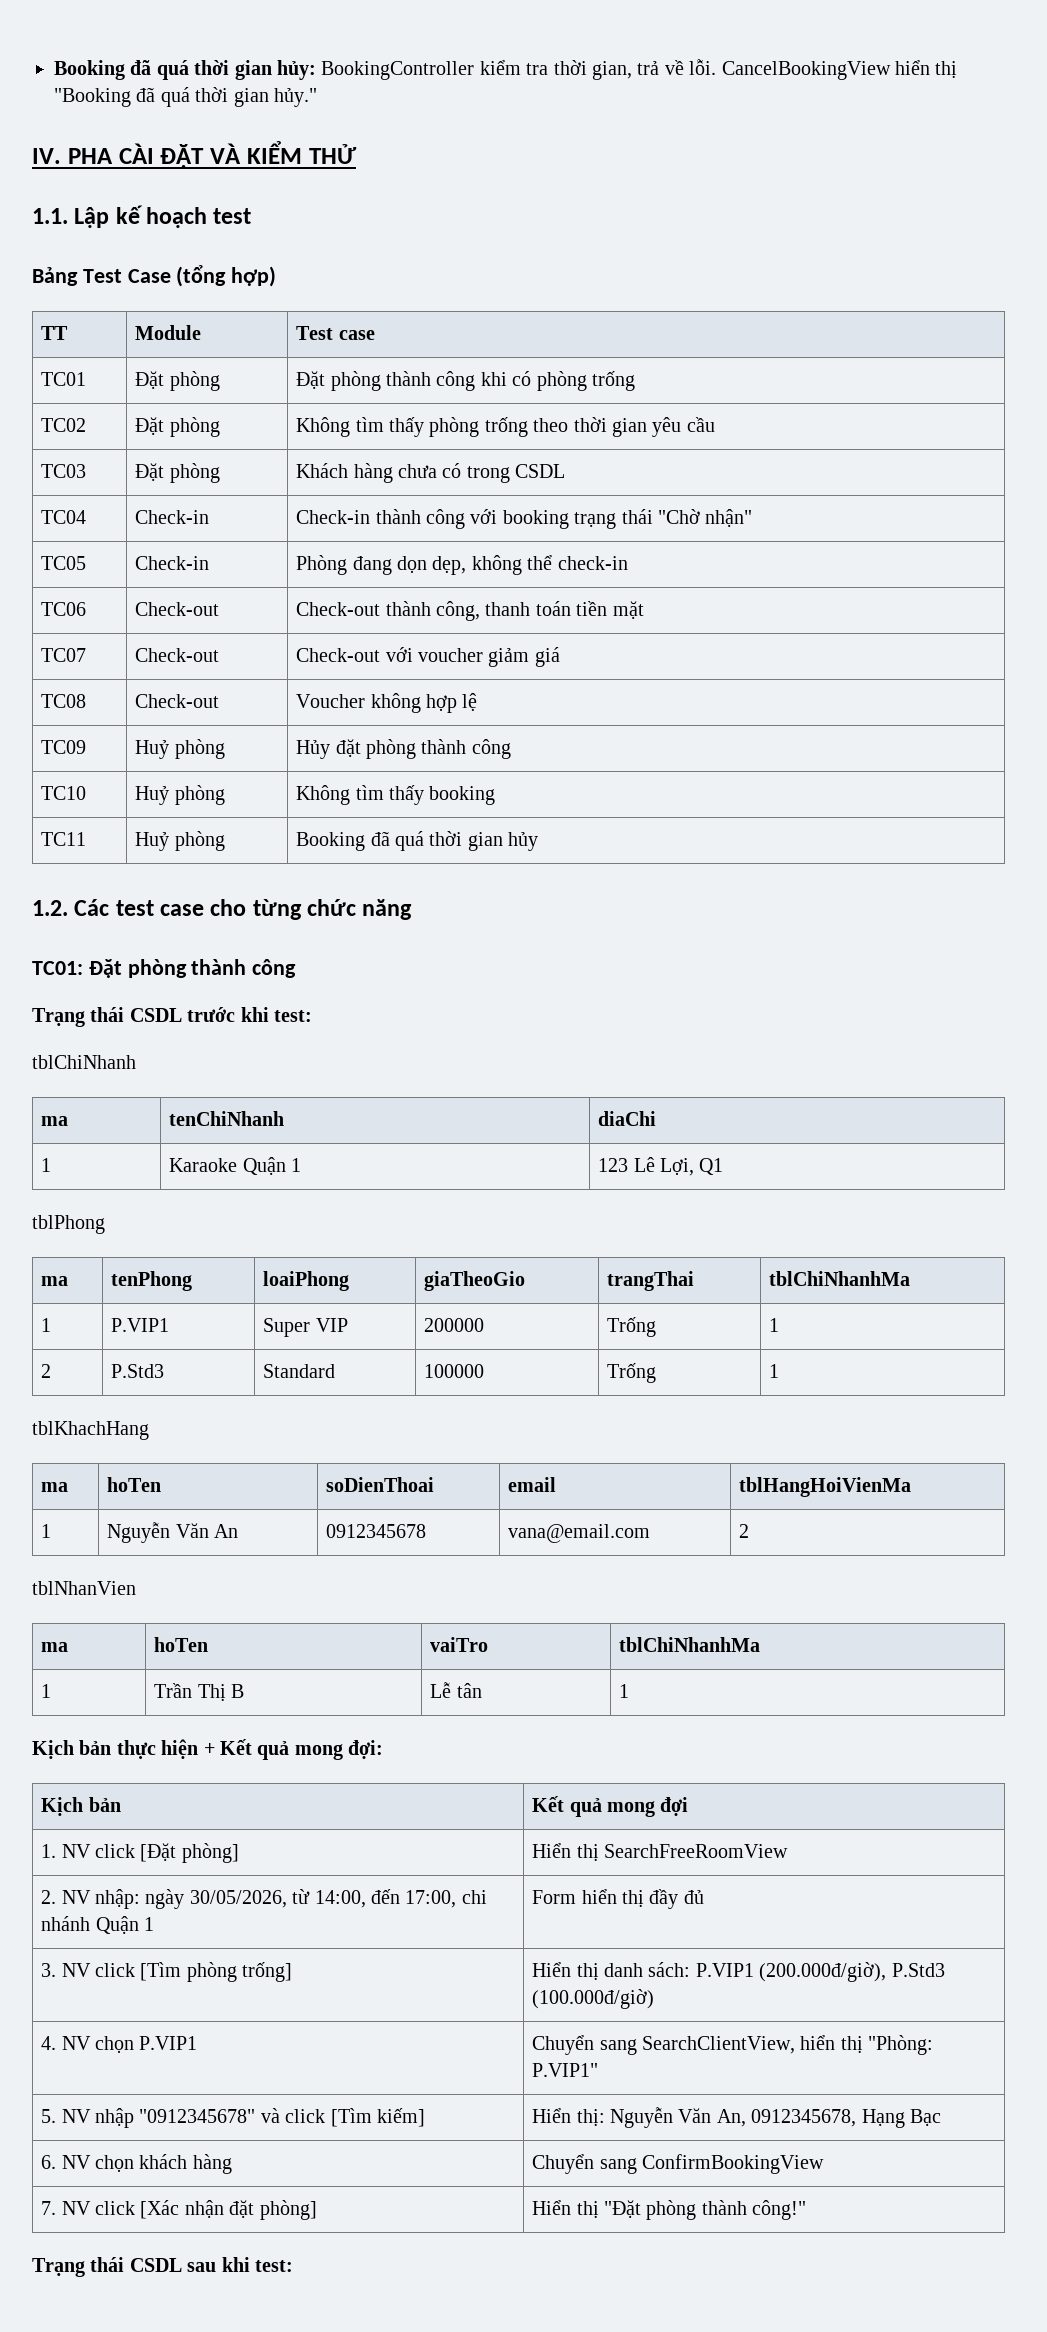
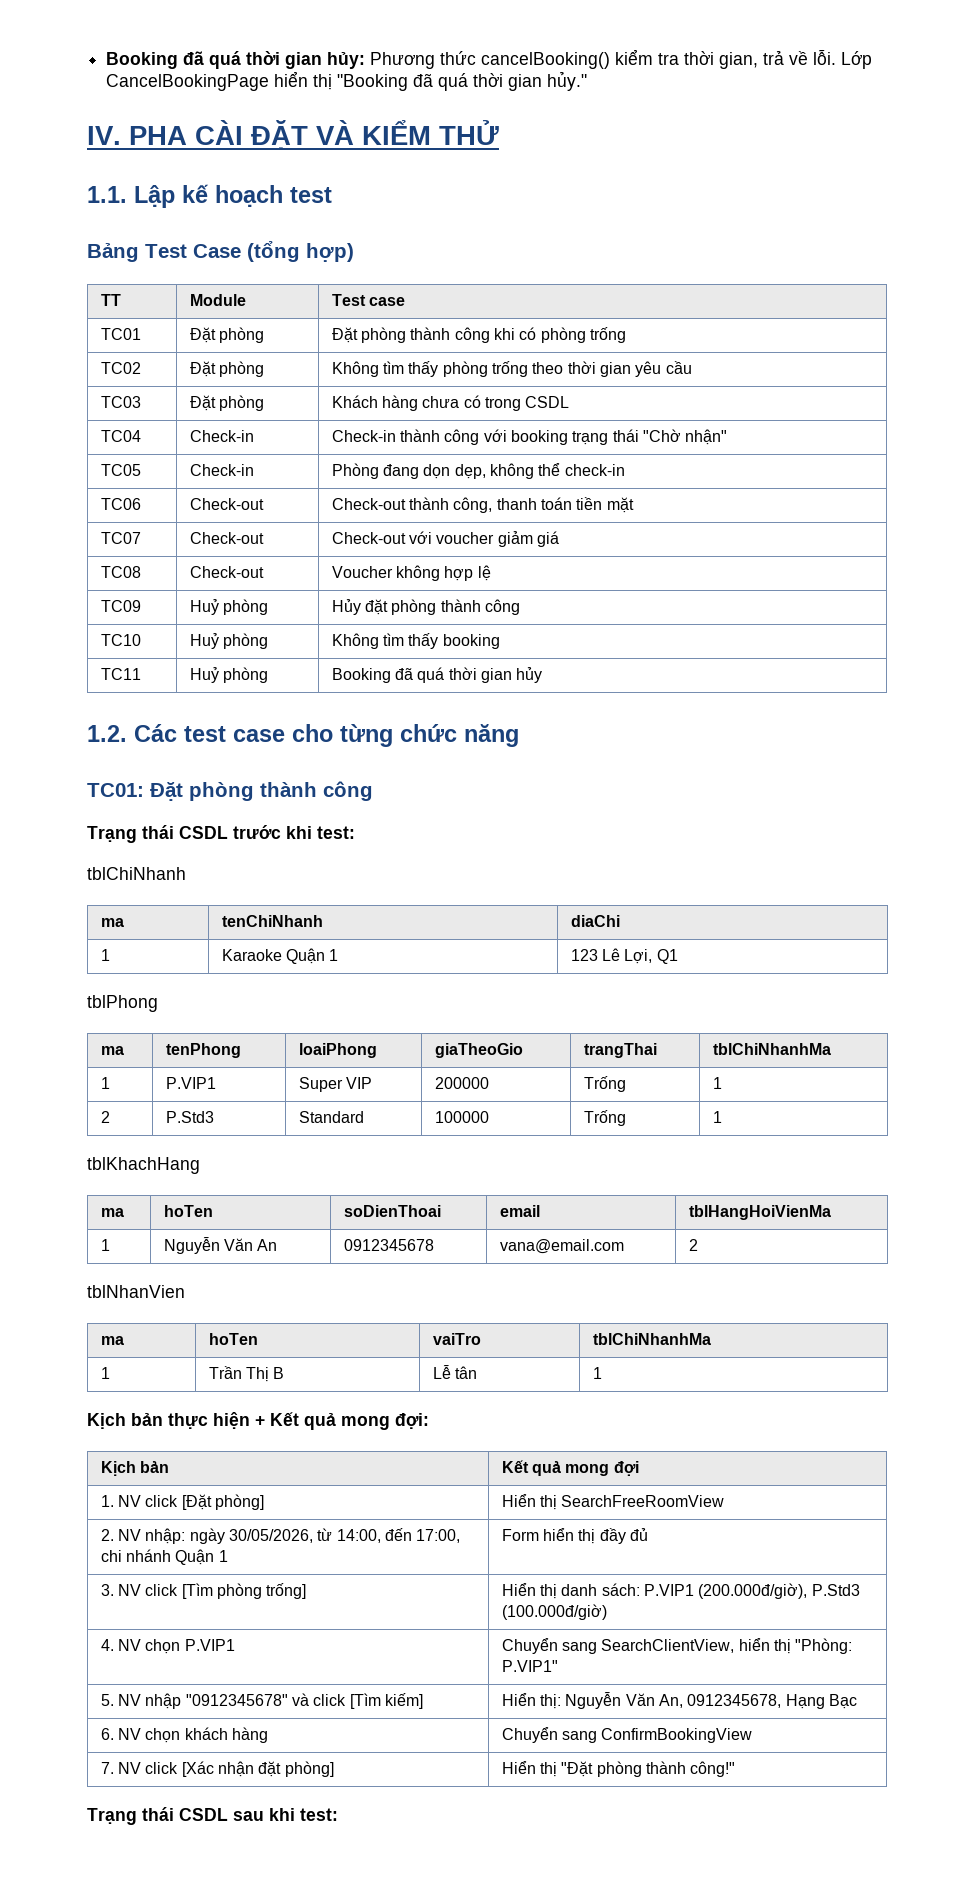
[321,61,475,80] BookingController -> [370,51,611,69] Phương thức cancelBooking()
[721,61,891,80] CancelBookingView -> [841,51,873,69] [106,74,270,91] Lớp CancelBookingPage

